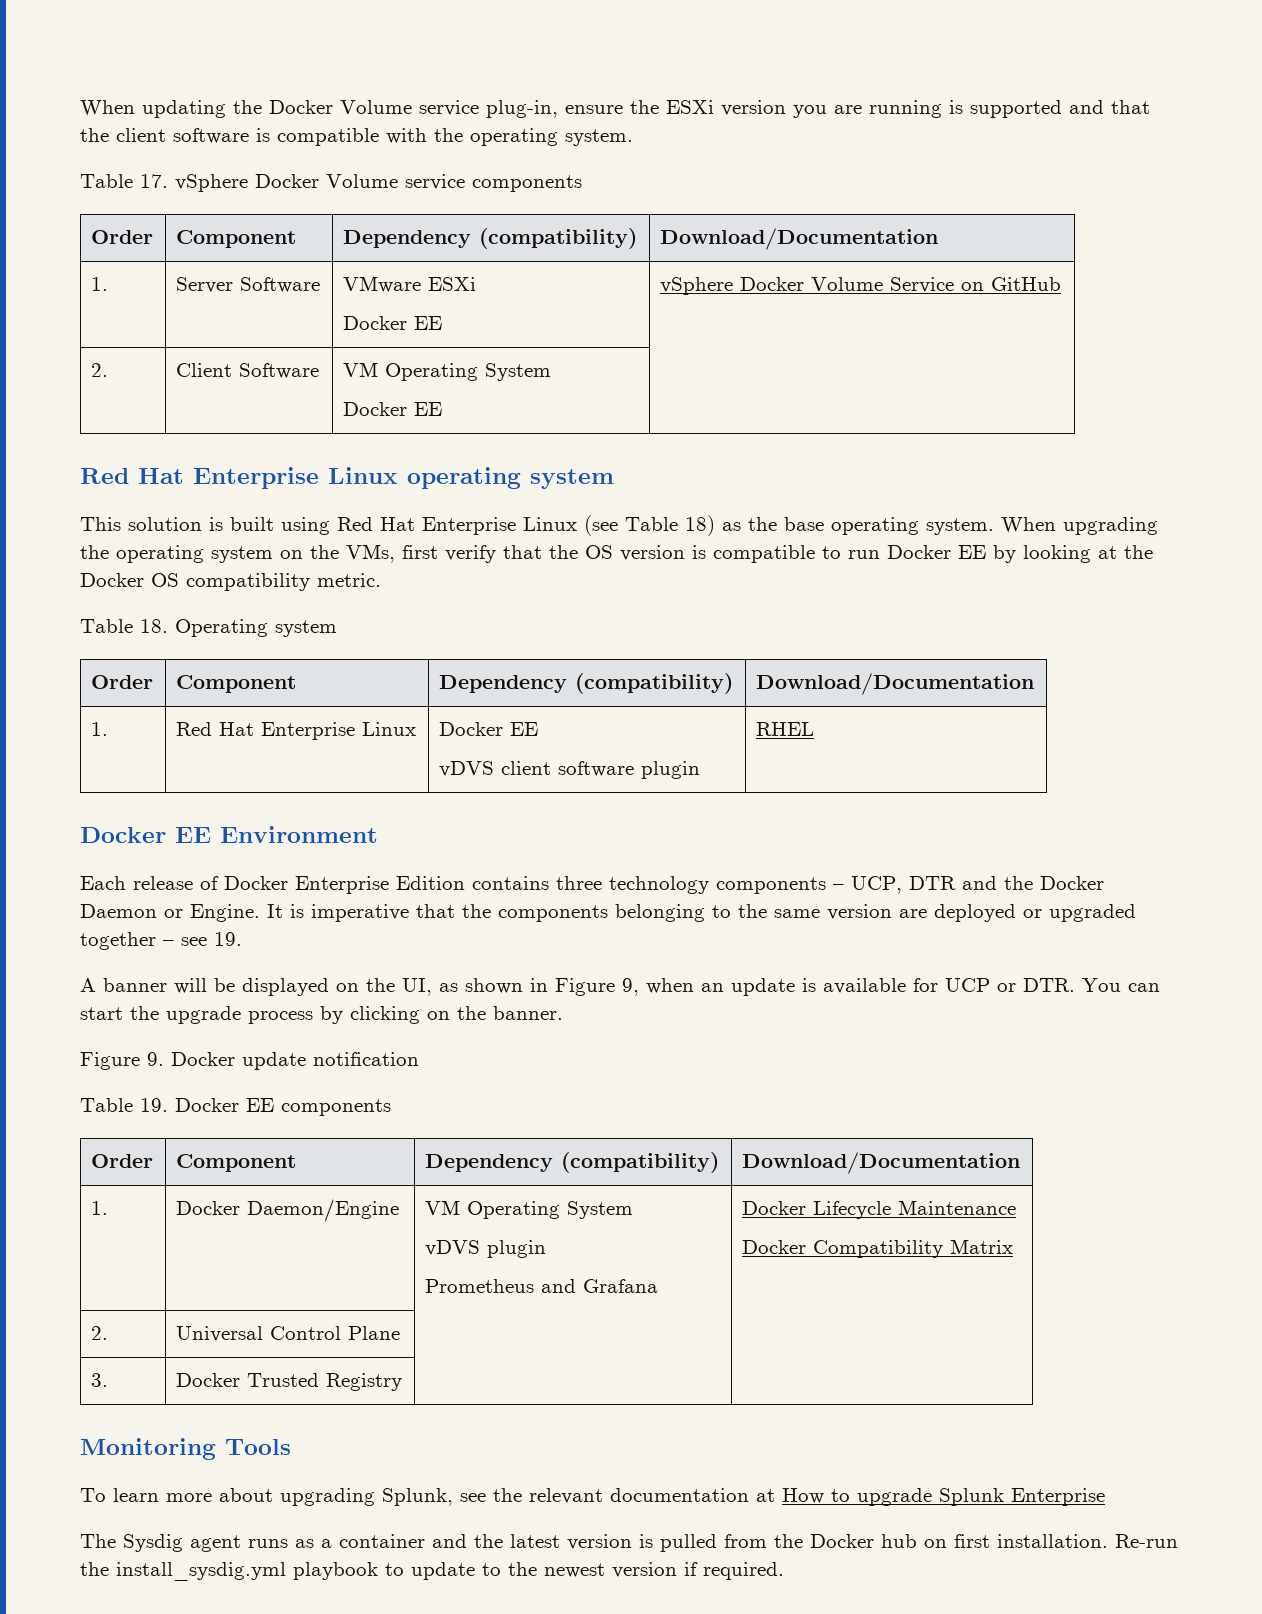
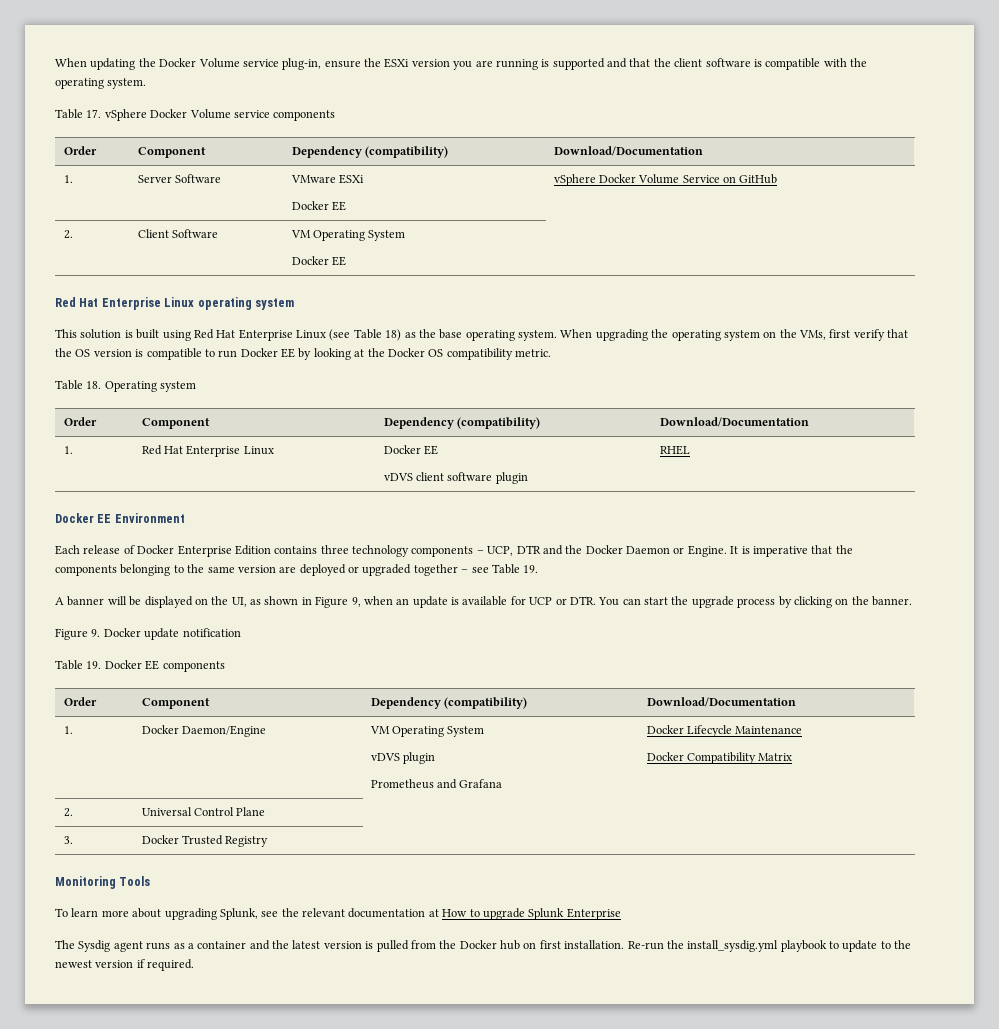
(207, 941) none -> [491,564,520,574] Table

